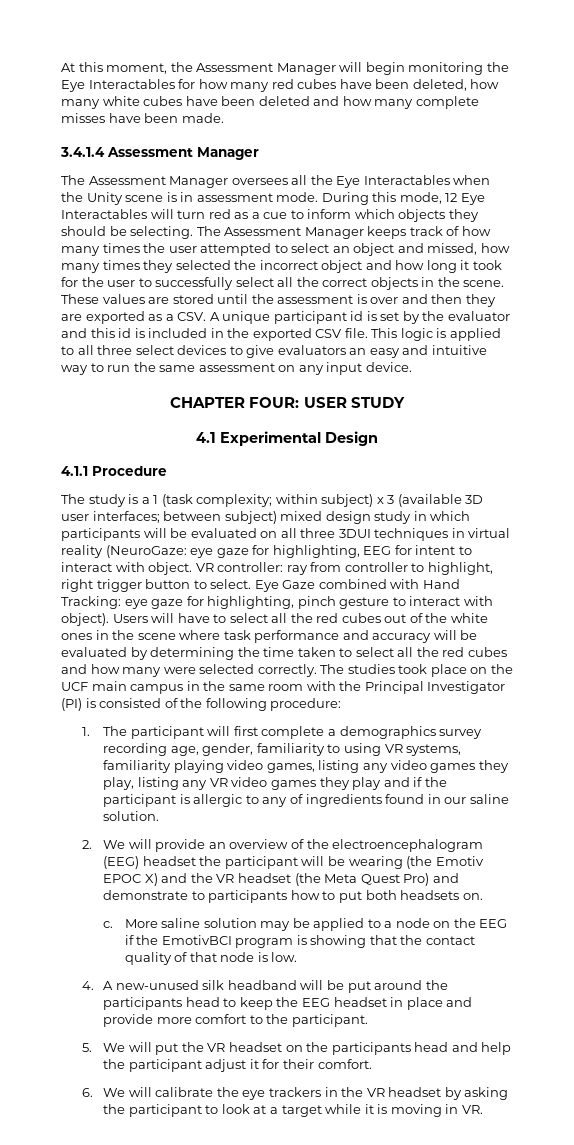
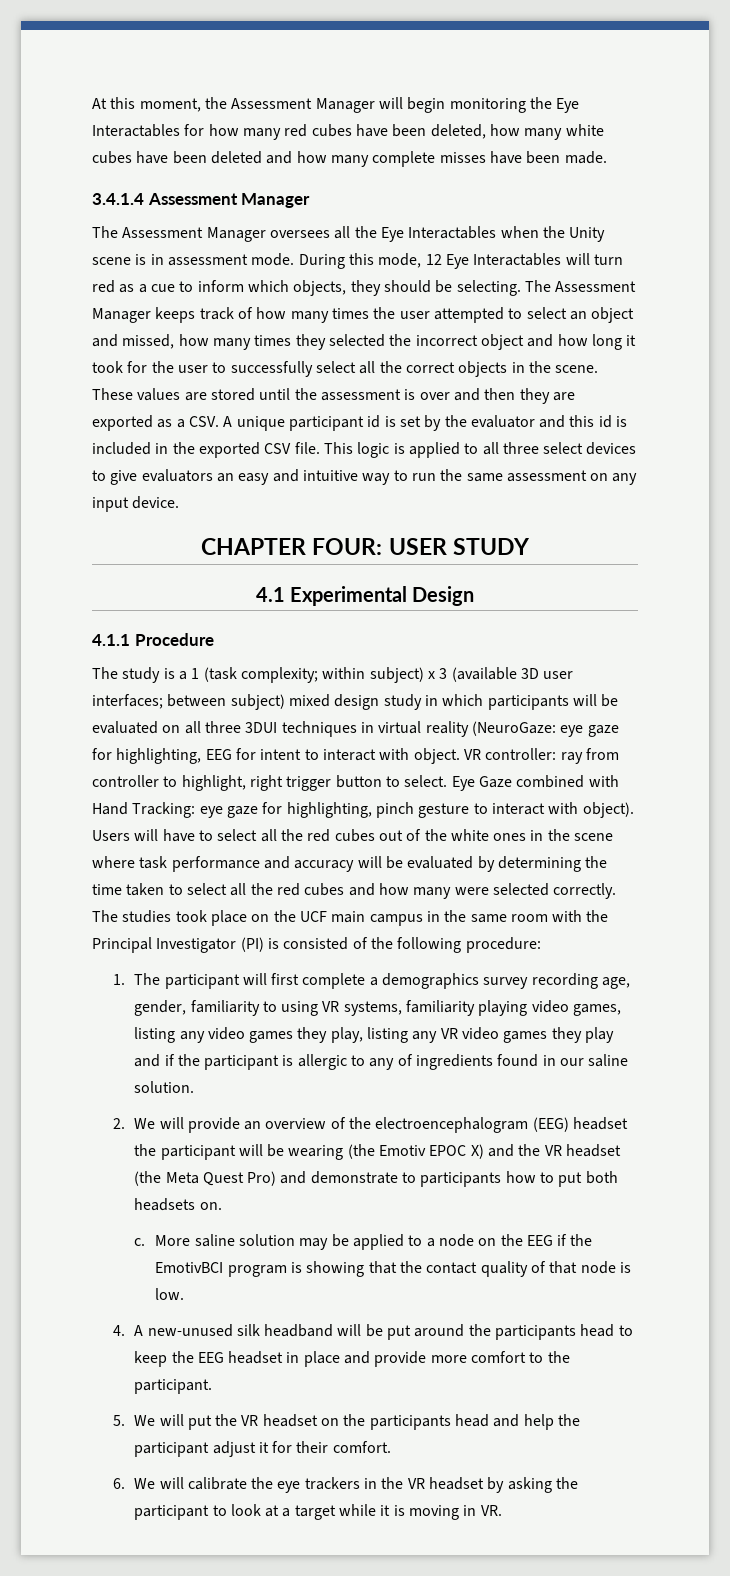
[398,209,446,222] objects -> [293,280,347,296] objects,

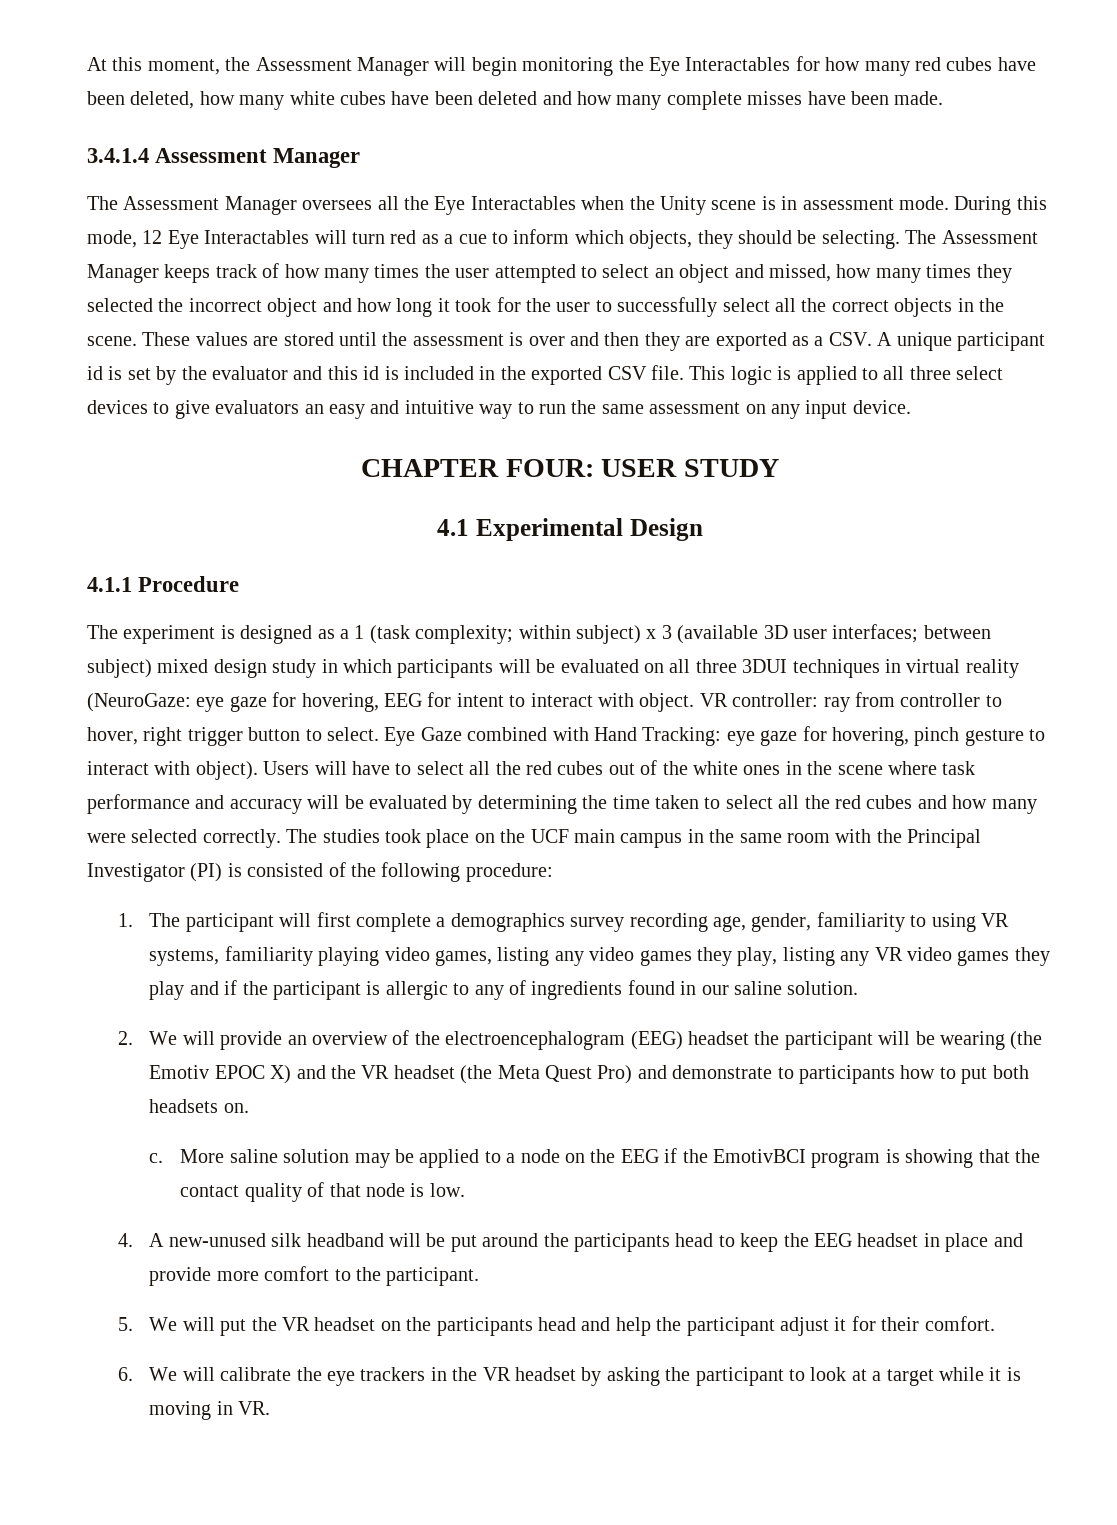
[122,667,175,683] study is -> [123,625,335,644] experiment is designed as
[116,748,202,764] highlighting, -> [301,693,379,712] hovering,
[181,775,246,791] highlight, -> [87,727,138,745] hover,
[286,802,372,818] highlighting, -> [831,727,909,746] hovering,

